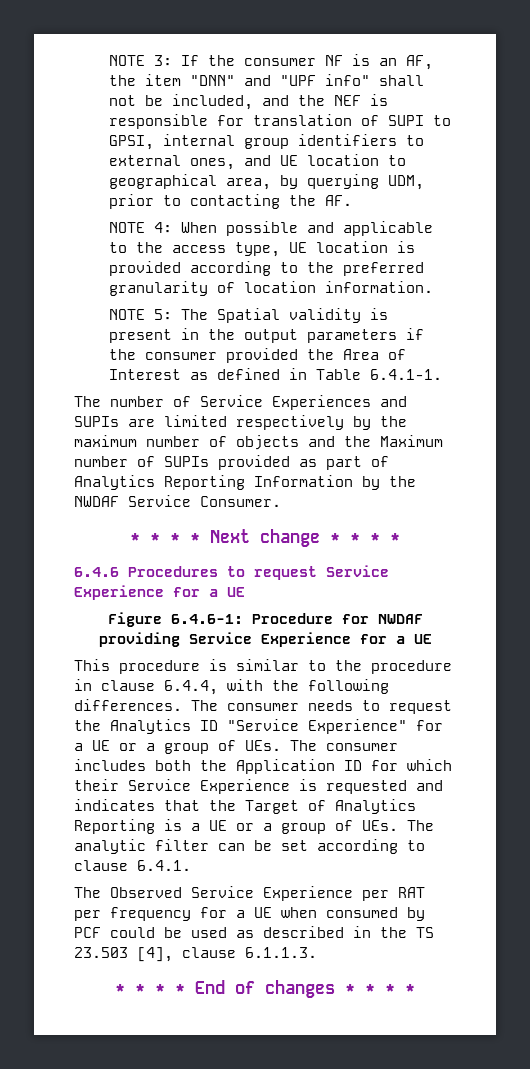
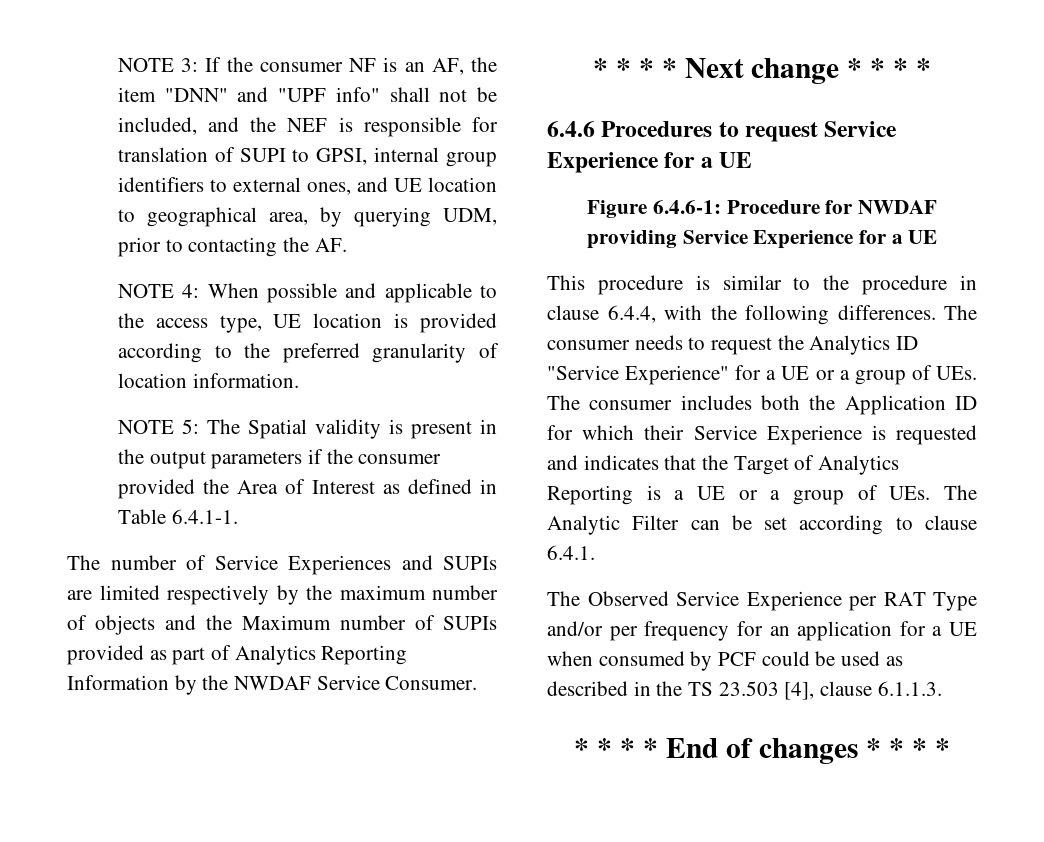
[74,839,209,854] analytic filter -> [547,515,680,535] Analytic Filter
(425, 892) none -> [933,592,977,611] [547,621,603,636] Type and/or
(227, 912) none -> [769,621,926,641] an application for

